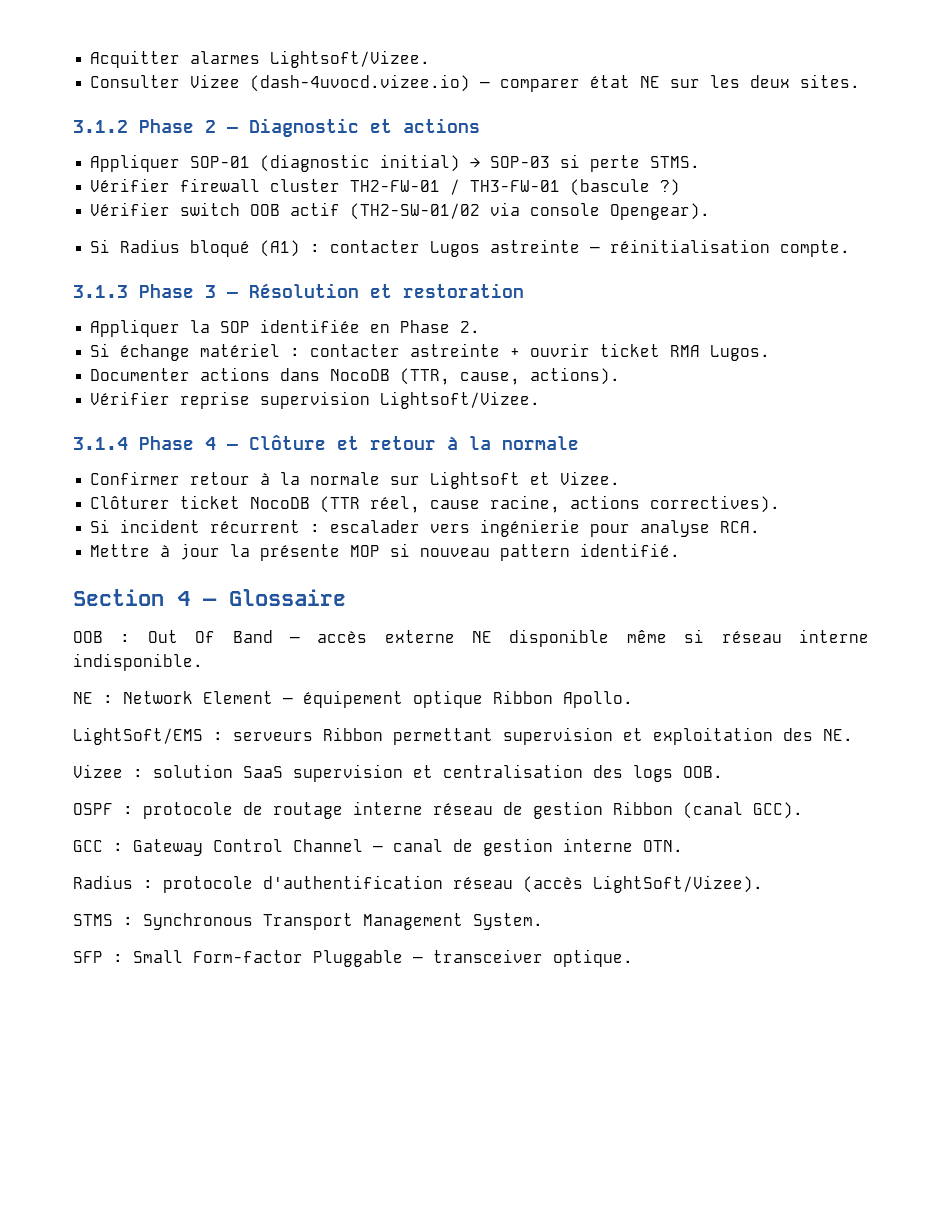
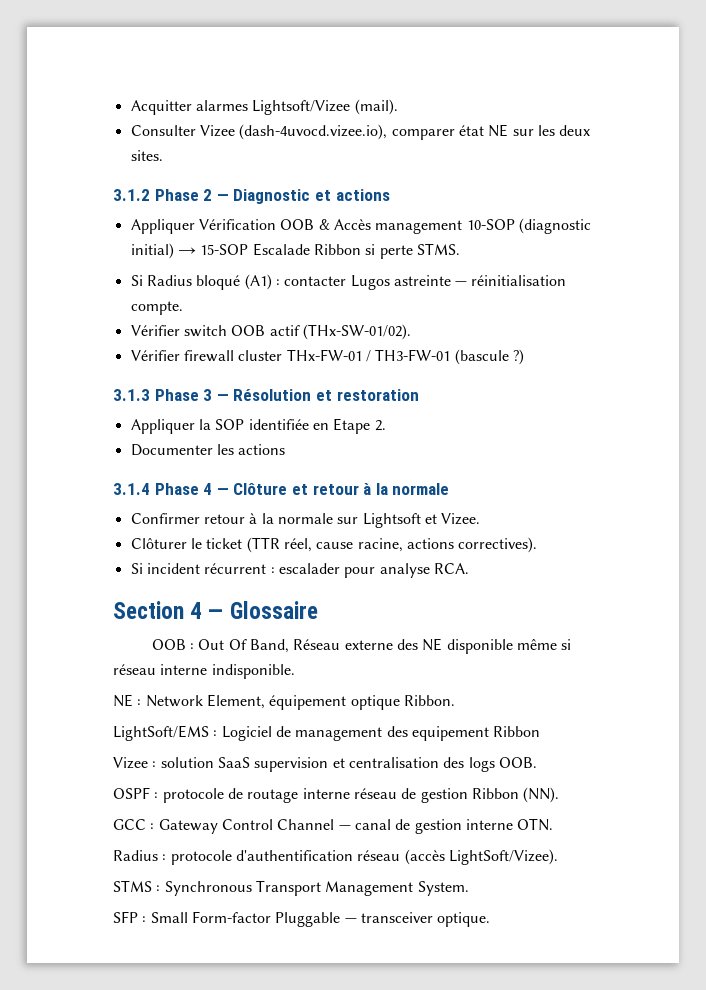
[270,50,431,68] Lightsoft/Vizee. -> [252,99,398,115] Lightsoft/Vizee (mail).
[250,74,491,92] (dash-4uvocd.vizee.io) — -> [239,124,388,140] (dash-4uvocd.vizee.io),
[190,154,701,172] [90,178,681,196] [90,202,711,220] SOP-01 (diagnostic initial) → SOP-03 si perte STMS. // Vérifier firewall cluster TH2-FW-01 / TH3-FW-01 (bascule ?) // Vérifier switch OOB actif (TH2-SW-01/02 via console Opengear). -> [198,218,591,234] [130,243,460,259] Vérification OOB & Accès management 10-SOP (diagnostic initial) → 15-SOP Escalade Ribbon si perte STMS.
(851, 248) none -> [130,324,411,340] [130,349,524,365] // Vérifier switch OOB actif (THx-SW-01/02). // Vérifier firewall cluster THx-FW-01 / TH3-FW-01 (bascule ?)
[400,320,451,333] Phase -> [333,418,371,434] Etape
[90,343,771,361] // Si échange matériel : contacter astreinte + ouvrir ticket RMA Lugos. -> (386, 425) none
[200,367,621,385] [90,391,541,409] actions dans NocoDB (TTR, cause, actions). // Vérifier reprise supervision Lightsoft/Vizee. -> [216,444,286,455] les actions
[180,495,311,509] ticket NocoDB -> [190,538,243,549] le ticket
[430,519,581,537] vers ingénierie -> (340, 568) none
[90,543,681,561] // Mettre à jour la présente MOP si nouveau pattern identifié. -> (469, 568) none
[232,630,455,643] Band — accès externe -> [250,639,419,653] Band, Réseau externe des
[203,690,633,708] [73,727,853,745] Element — équipement optique Ribbon Apollo. // LightSoft/EMS : serveurs Ribbon permettant supervision et exploitation des NE. -> [206,694,455,710] [113,725,541,741] Element, équipement optique Ribbon. // LightSoft/EMS : Logiciel de management des equipement Ribbon
[683,802,803,819] (canal GCC). -> [523,787,560,803] (NN).

